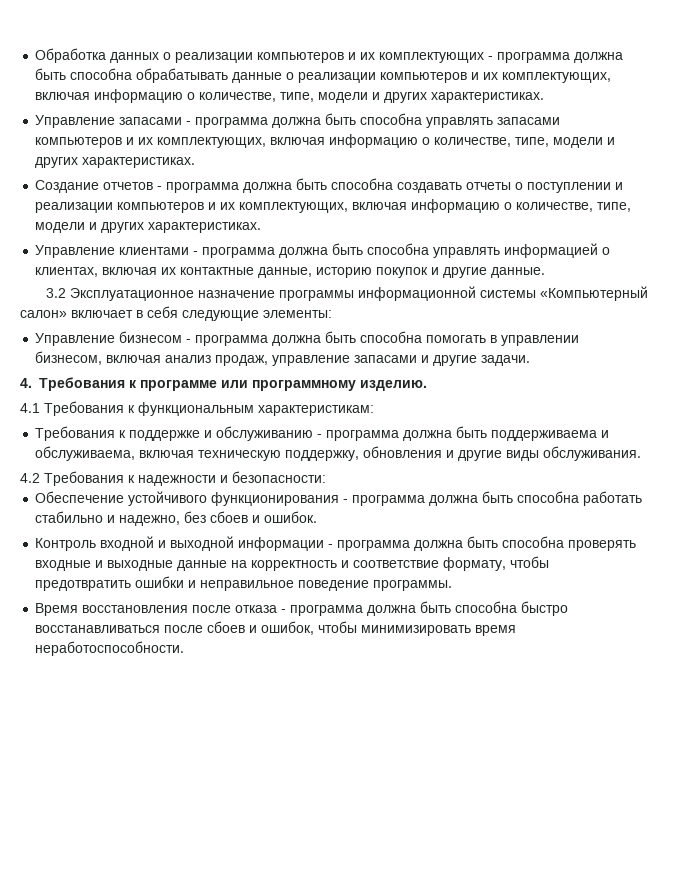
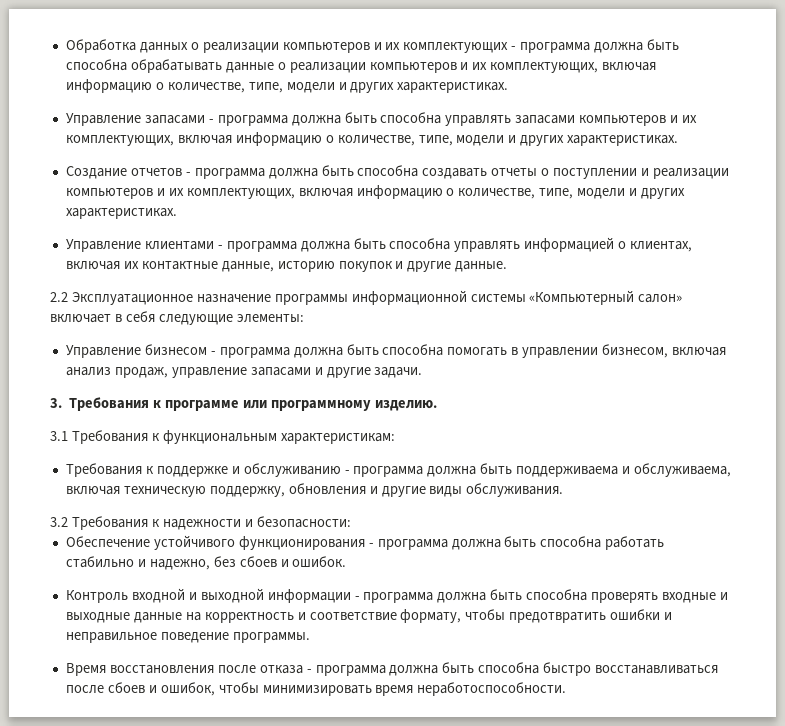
[45,288,66,298] 3.2 -> [50,292,68,302] 2.2
[20,378,32,388] 4. -> [50,398,62,408] 3.
[20,403,40,413] 4.1 -> [50,431,68,441] 3.1
[20,473,40,483] 4.2 -> [50,517,68,527] 3.2

